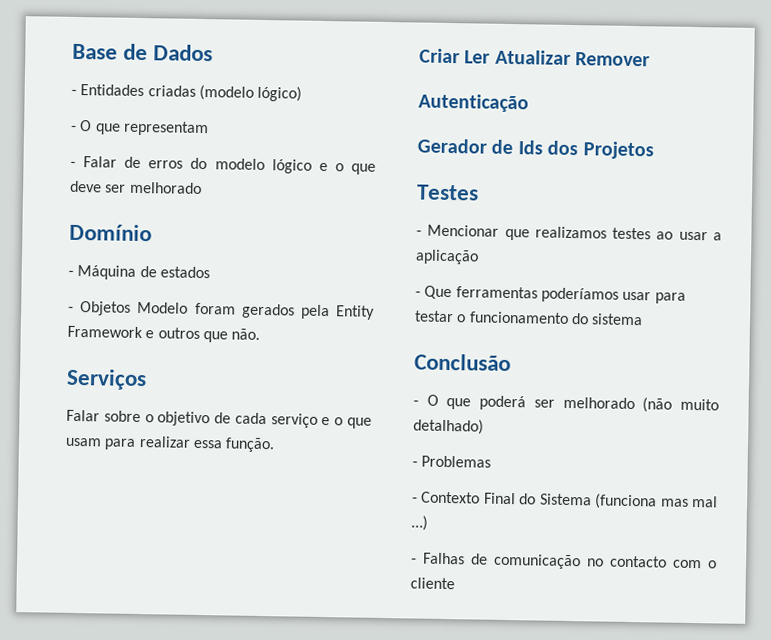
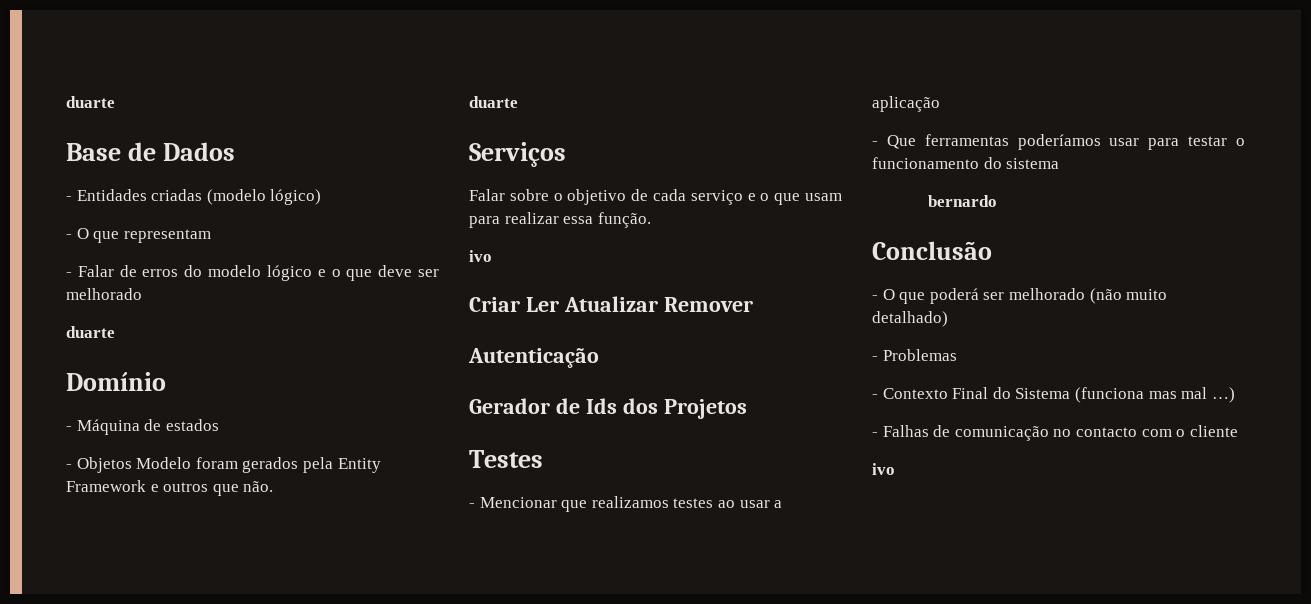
(72, 51) none -> [66,96,115,108] duarte //
(202, 187) none -> [66,326,115,338] // duarte
(261, 334) none -> [469,96,518,108] // duarte
(276, 445) none -> [469,250,492,262] // ivo
(644, 319) none -> [928,195,998,207] // bernardo
(455, 583) none -> [872,463,895,475] // ivo

